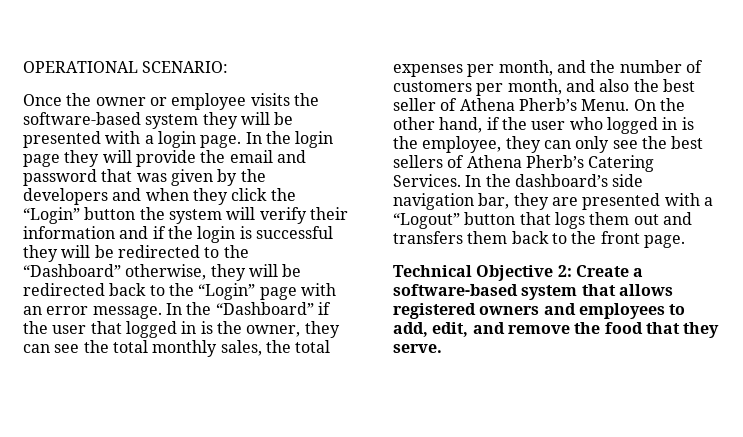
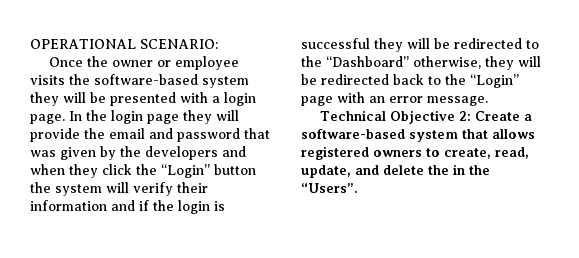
[165,302,331,315] [23,321,340,338] [23,340,331,357] [393,60,703,77] [393,79,695,96] [393,98,685,111] [393,117,694,134] [393,136,704,153] [393,155,655,172] [393,174,644,187] [393,193,713,210] [393,212,692,229] [393,231,685,248] In the “Dashboard” if the user that logged in is the owner, they can see the total monthly sales, the total expenses per month, and the number of customers per month, and also the best seller of Athena Pherb’s Menu. On the other hand, if the user who logged in is the employee, they can only see the best sellers of Athena Pherb’s Catering Services. In the dashboard’s side navigation bar, they are presented with a “Logout” button that logs them out and transfers them back to the front page. -> (488, 101) none
[543,303,686,319] [393,322,720,338] [393,344,442,353] and employees to add, edit, and remove the food that they serve. -> [426,147,529,159] [301,164,490,178] [301,183,358,193] to create, read, update, and delete the in the “Users”.

